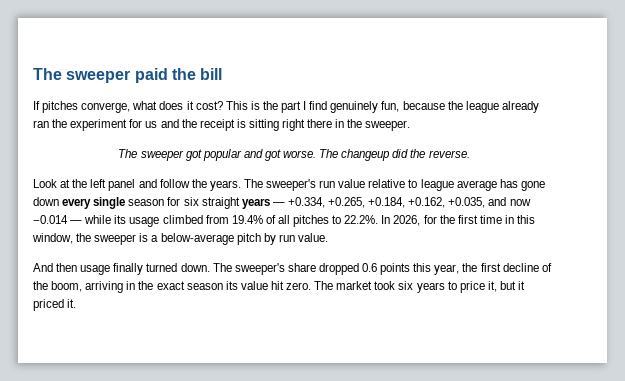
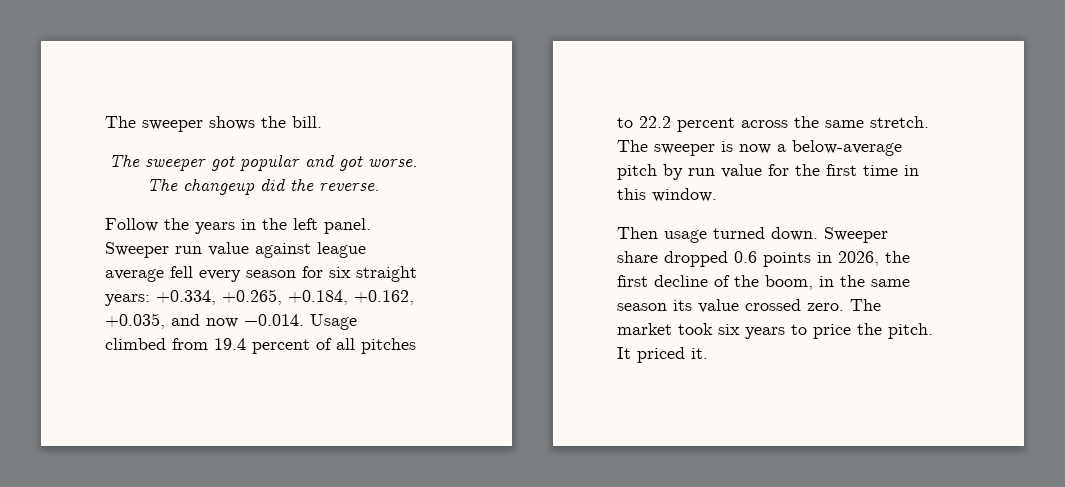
[33,68,223,83] [33,101,539,113] [33,119,411,131] The sweeper paid the bill // If pitches converge, what does it cost? This is the part I find genuinely fun, because the league already ran the experiment for us and the receipt is sitting right there in the sweeper. -> [105,116,322,132] The sweeper shows the bill.
[33,179,545,191] [33,197,126,209] Look at the left panel and follow the years. The sweeper's run value relative to league average has gone down every single -> [105,218,371,234] [105,242,366,258] [105,266,241,282] Follow the years in the left panel. Sweeper run value against league average fell every
[241,198,285,209] years — -> [105,294,150,306] years:
[33,215,421,227] −0.014 — while its usage climbed from 19.4% of all pitches to 22.2%. In 2026, -> [244,314,357,330] [105,338,416,354] [617,116,929,132] [617,140,902,156] [617,164,762,180] −0.014. Usage climbed from 19.4 percent of all pitches to 22.2 percent across the same stretch. The sweeper is now a below-average pitch by run value
[32,233,328,245] [33,263,285,275] window, the sweeper is a below-average pitch by run value. // And then usage finally turned down. The sweeper's -> [652,188,717,202] [617,227,888,243] window. // Then usage turned down. Sweeper
[413,263,460,275] this year, -> [817,251,879,266] in 2026,
[85,281,185,293] arriving in the exact -> [819,275,910,287] in the same
[270,281,284,290] hit -> [745,299,801,311] crossed
[487,281,526,292] it, but it -> [857,323,933,339] [617,347,631,359] the pitch. It

